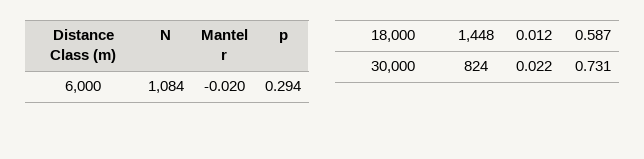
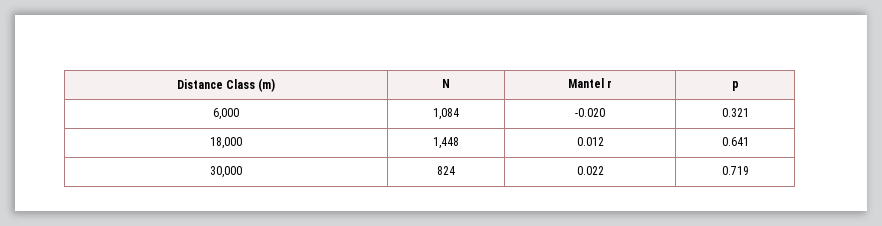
[265,81,301,91] 0.294 -> [721,108,749,117] 0.321
[575,30,611,40] 0.587 -> [721,137,749,146] 0.641
[575,61,611,71] 0.731 -> [721,166,749,175] 0.719

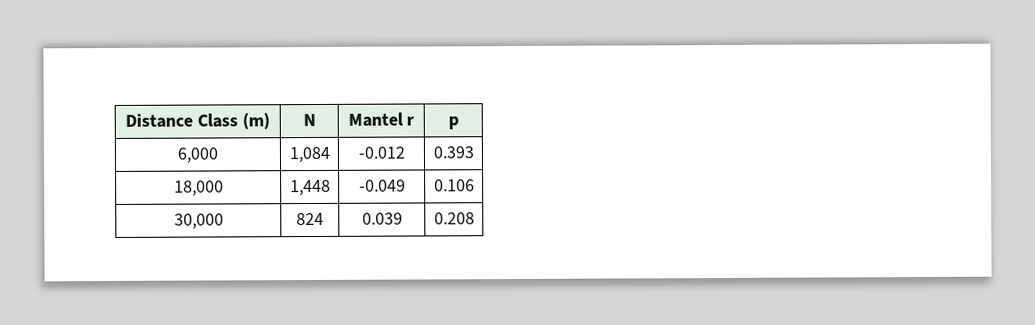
[575,108,605,117] [721,108,749,117] -0.020 | 0.321 -> [357,146,405,159] [432,146,474,159] -0.012 | 0.393
[576,137,604,146] [721,137,749,146] 0.012 | 0.641 -> [358,179,406,192] [433,179,475,192] -0.049 | 0.106
[576,166,604,175] [721,166,749,175] 0.022 | 0.719 -> [361,212,403,225] [433,212,475,225] 0.039 | 0.208

